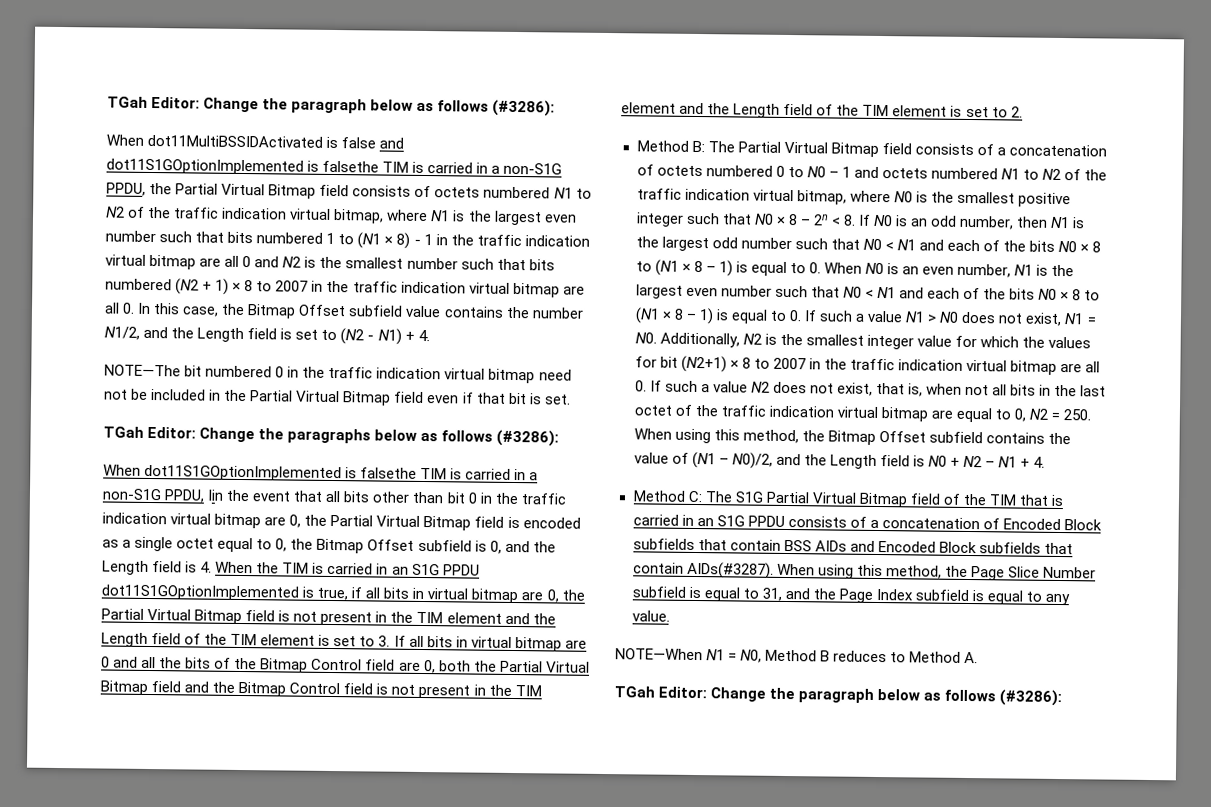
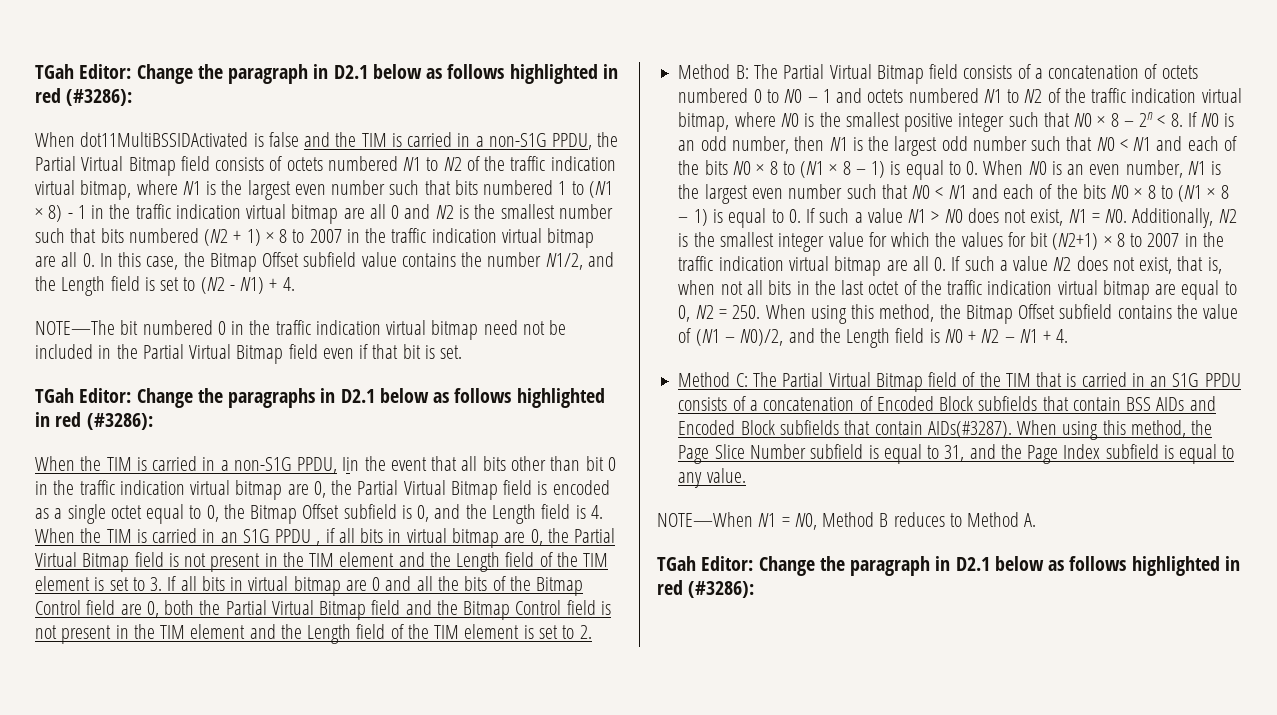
[107,96,490,114] TGah Editor: Change the paragraph below as follows -> [35,64,618,84] [35,88,61,103] TGah Editor: Change the paragraph in D2.1 below as follows highlighted in red
[106,158,380,175] dot11S1GOptionImplemented is falsethe -> [335,132,357,147] the
[374,429,560,447] [103,464,418,482] below as follows (#3286): // When dot11S1GOptionImplemented is falsethe -> [320,388,605,408] [35,412,153,430] [35,456,102,471] in D2.1 below as follows highlighted in red (#3286): // When the
[101,584,349,601] dot11S1GOptionImplemented is true, -> [316,541,321,546] ,
[734,491,764,503] S1G -> (777, 379) none
[877,689,997,702] below as follows -> [935,556,1240,576] [657,580,683,595] in D2.1 below as follows highlighted in red

